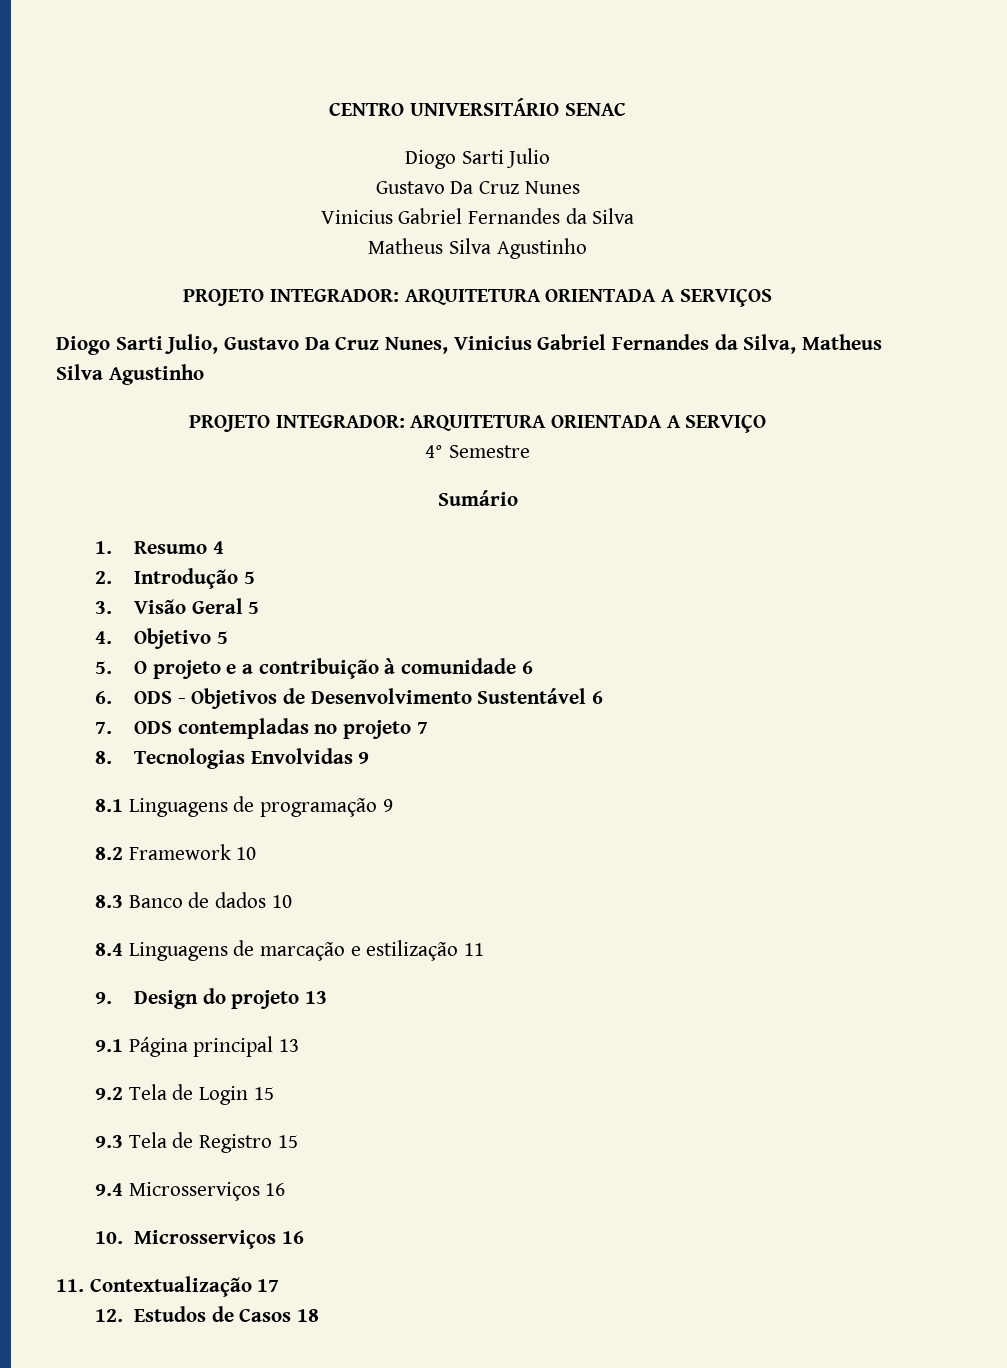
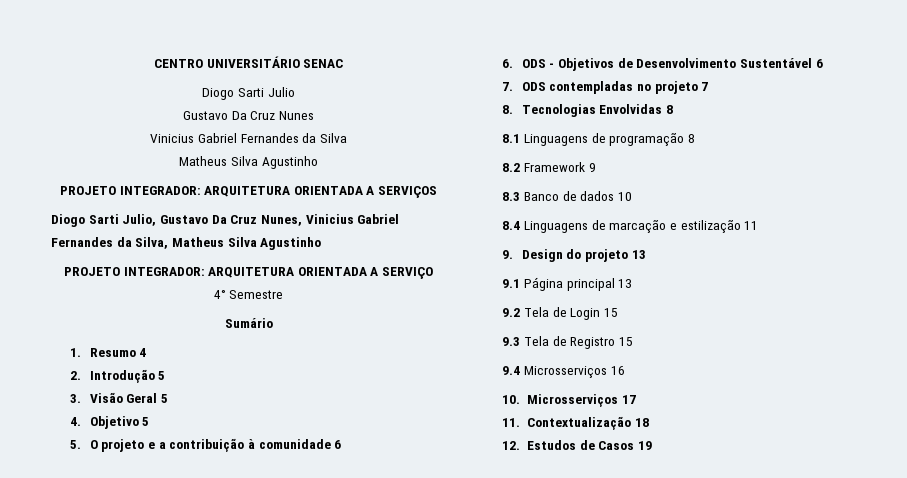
[358,752,370,764] 9 -> [666,105,674,114] 8
[382,799,393,812] 9 -> [687,134,695,143] 8
[236,847,257,860] 10 -> [588,163,596,172] 9
[281,1231,304,1244] [56,1276,280,1297] 16 // 11. Contextualização 17 -> [621,395,636,404] [502,416,649,430] 17 // 11. Contextualização 18
[297,1309,320,1322] 18 -> [638,441,653,450] 19

